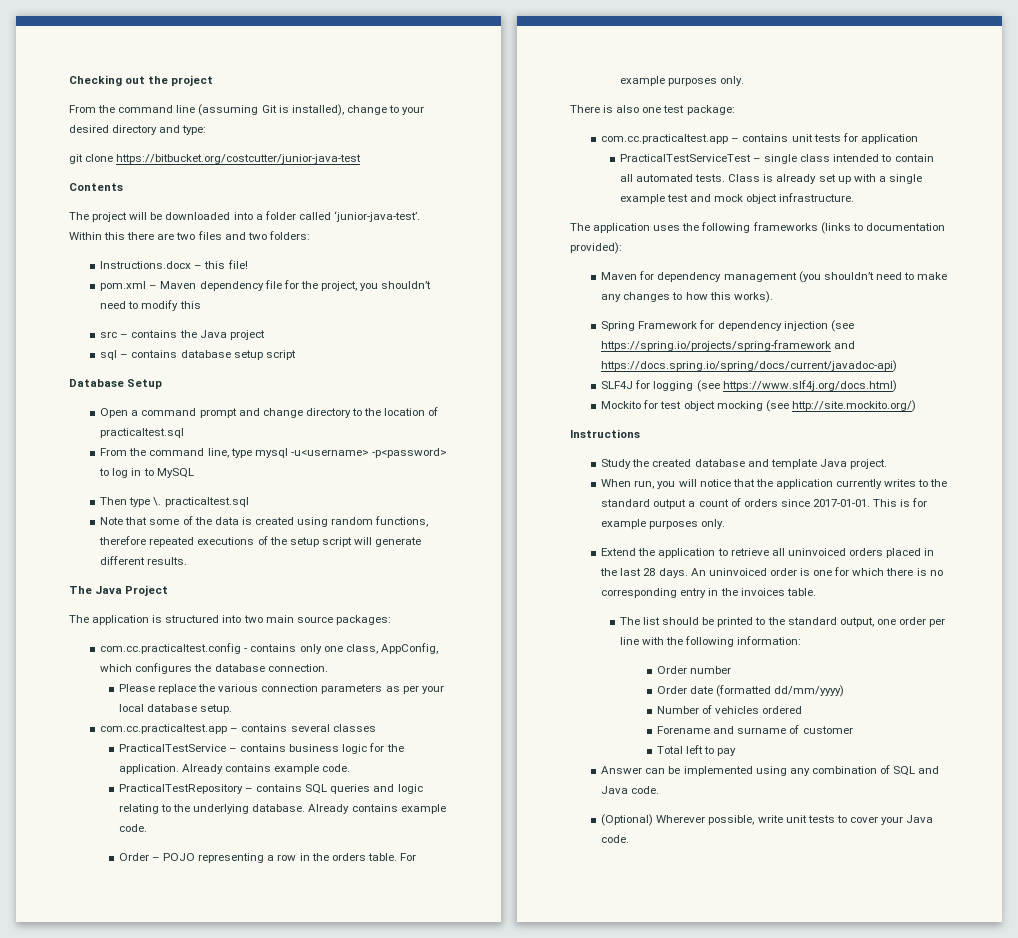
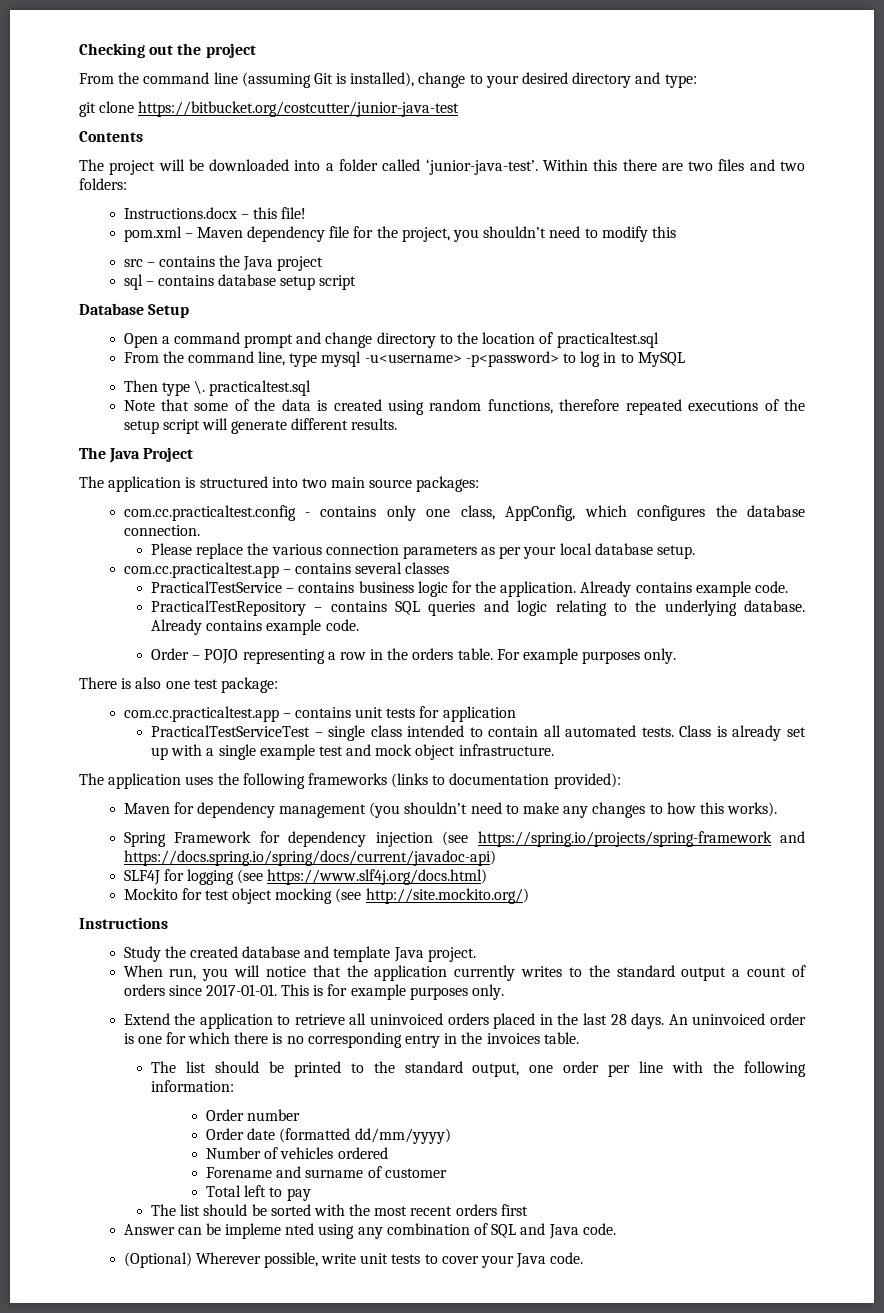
(737, 752) none -> [150,1204,528,1216] // The list should be sorted with the most recent orders first
[683,766,753,776] implemented -> [225,1223,315,1239] impleme nted

